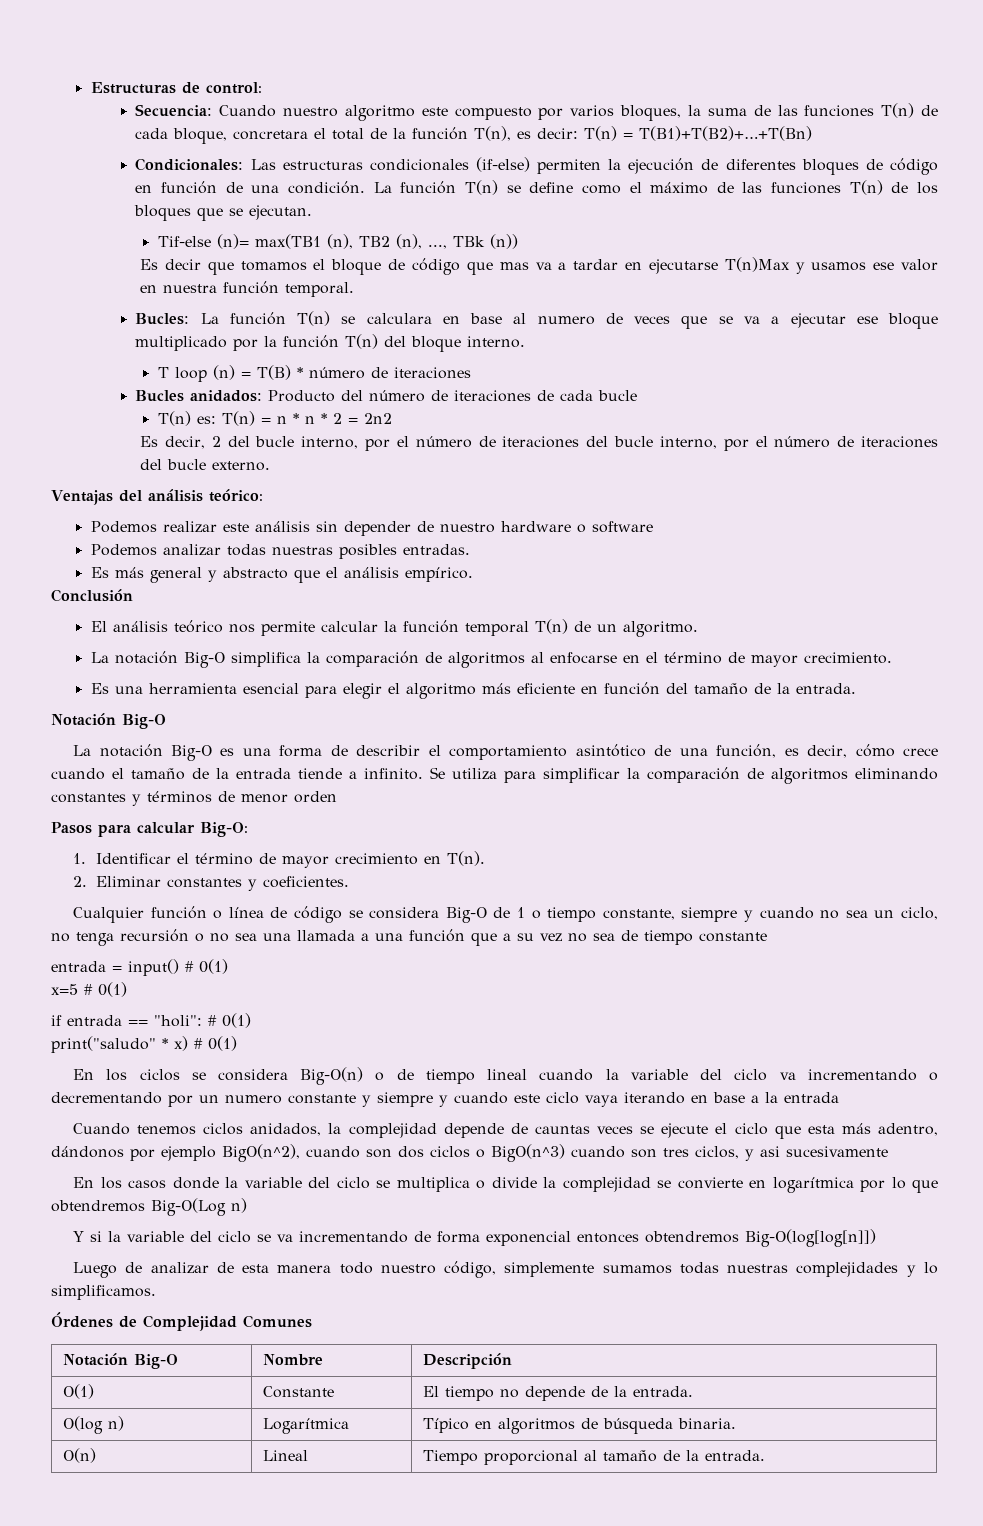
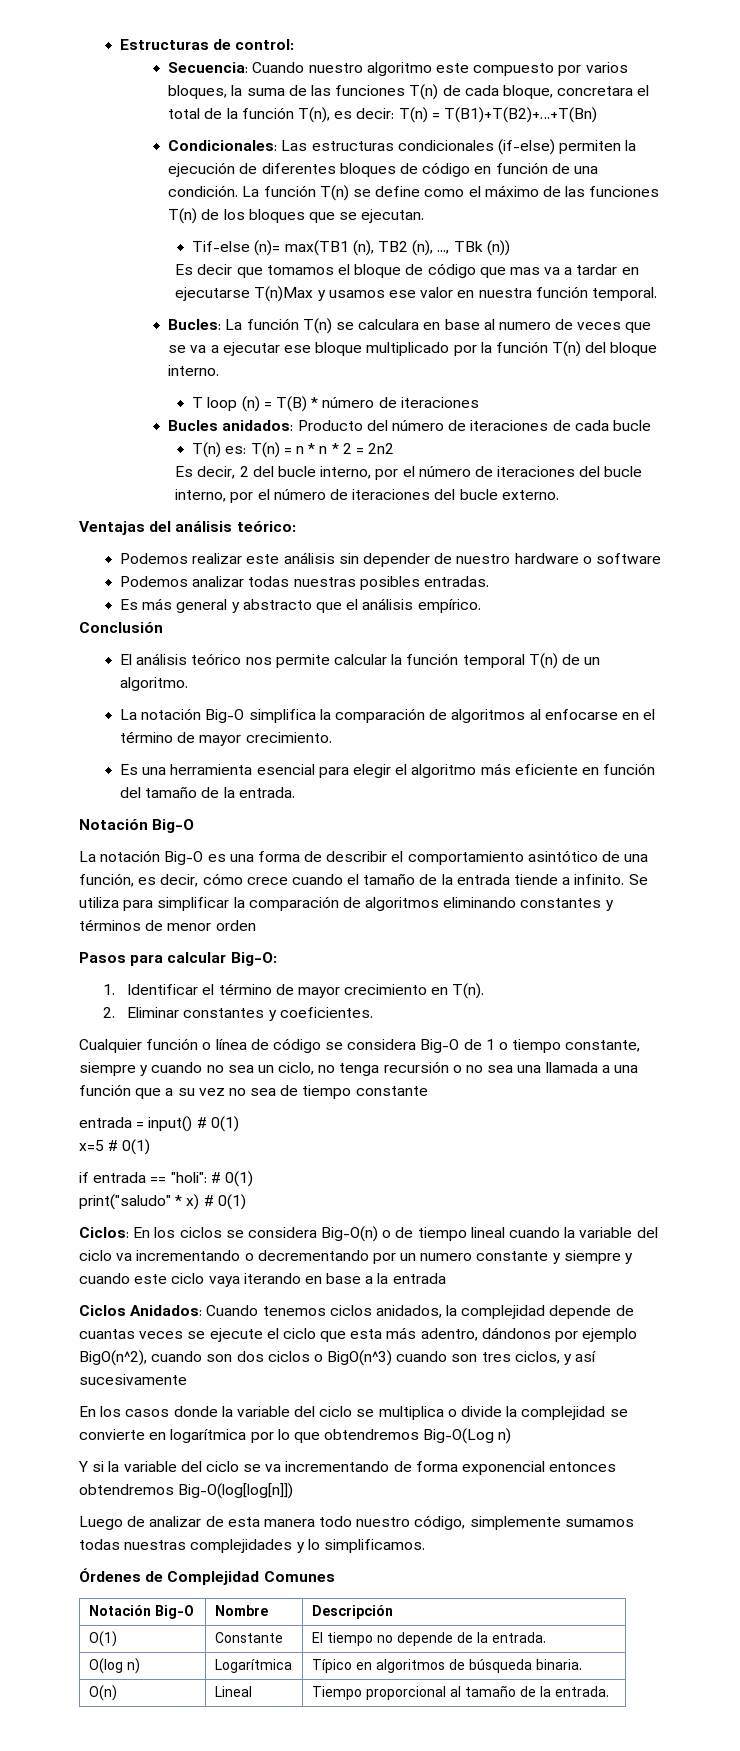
(237, 1043) none -> [79,1227,129,1238] Ciclos:
(839, 1097) none -> [79,1305,203,1316] Ciclos Anidados:
[534,1125,590,1134] cauntas -> [79,1329,135,1339] cuantas
[760,1146,780,1157] asi -> [575,1351,597,1362] así

